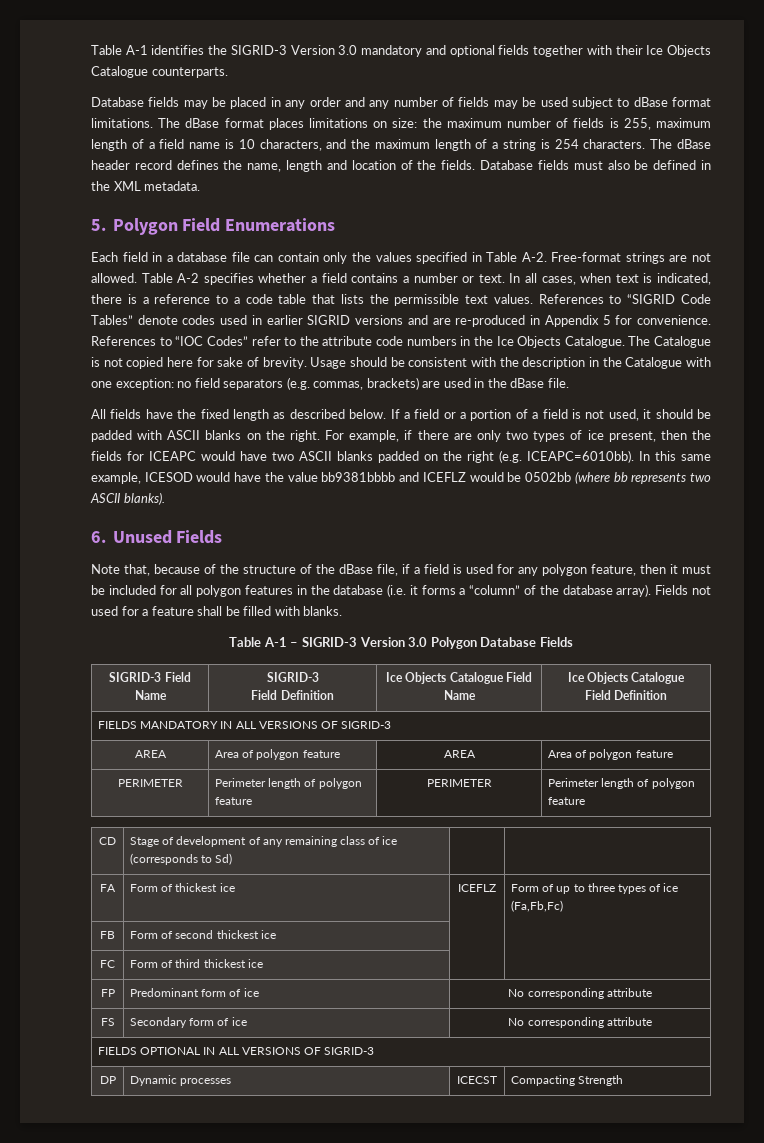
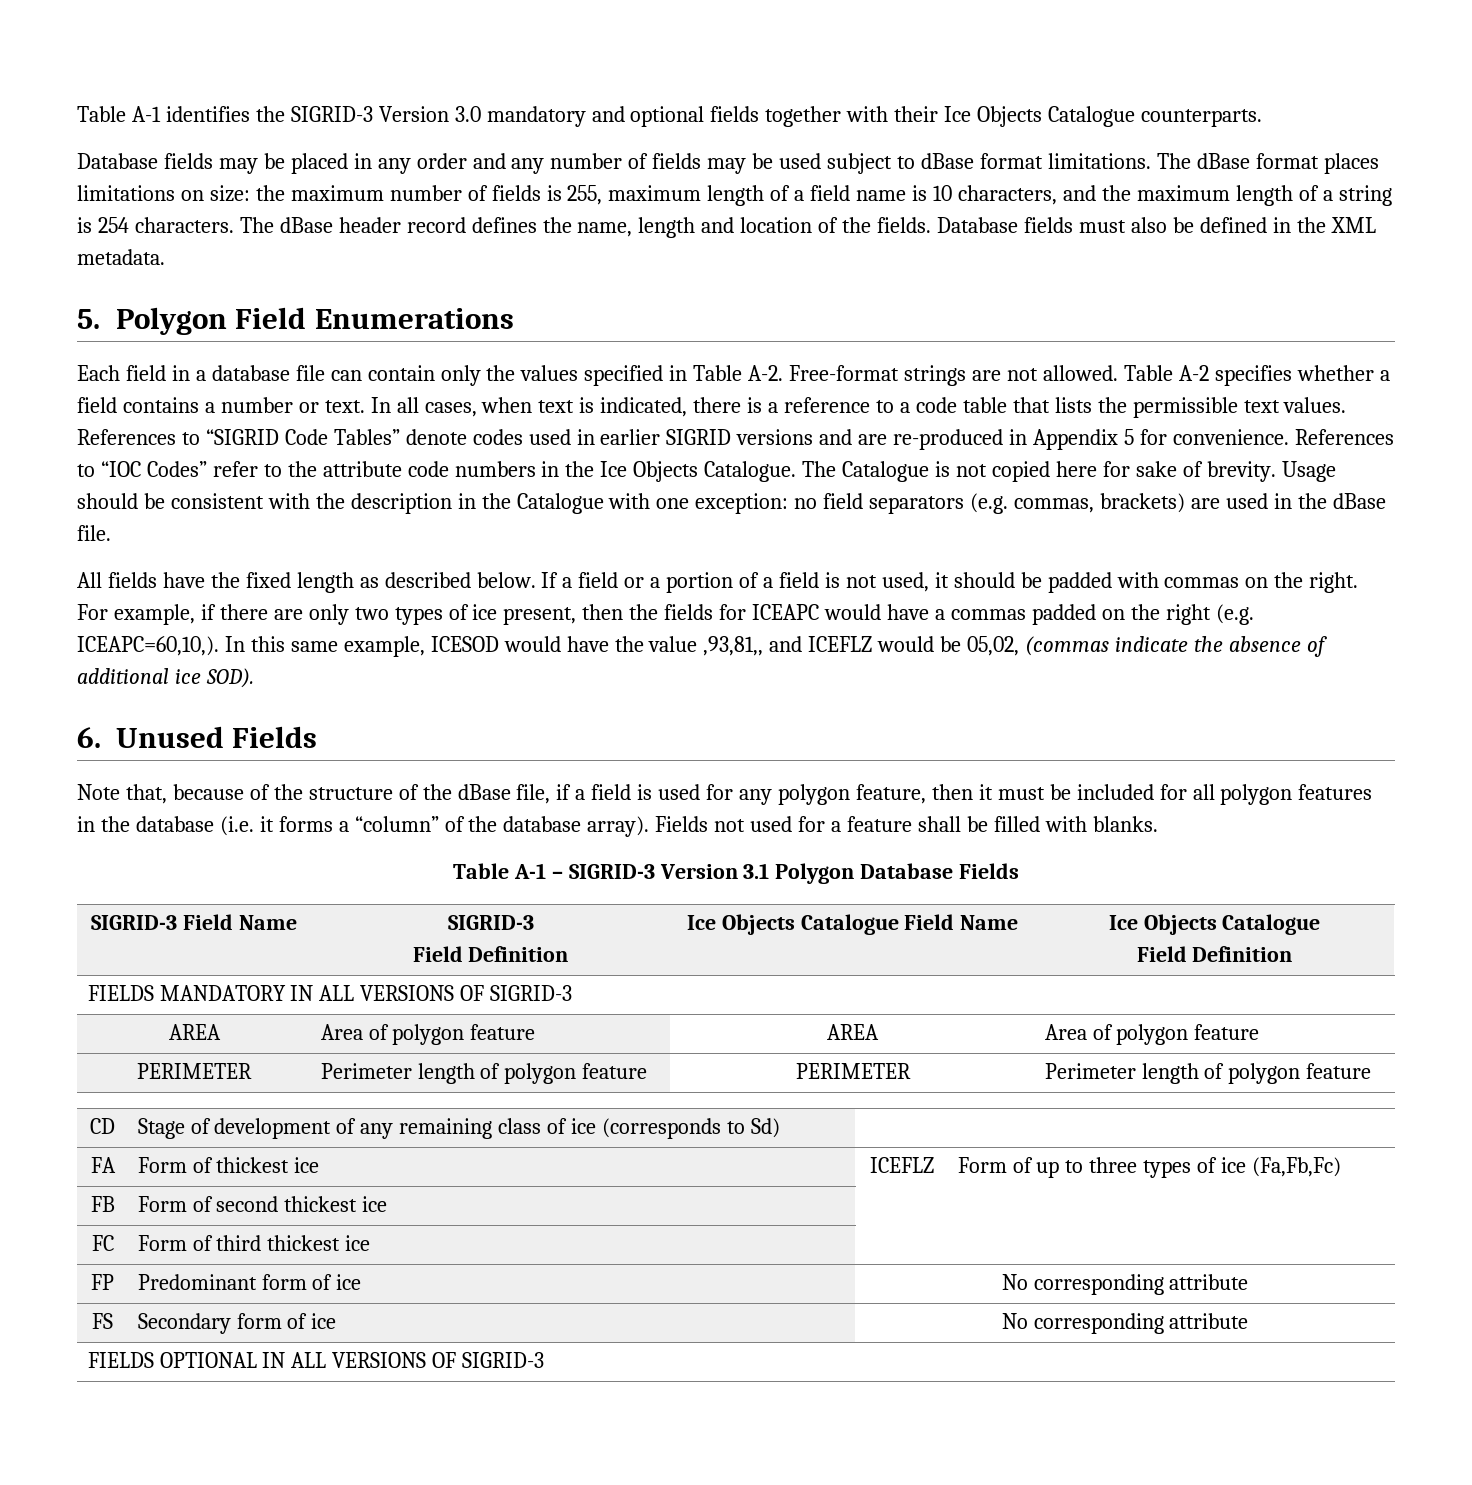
[167,430,242,440] ASCII blanks -> [1164,577,1240,588] commas
[272,451,373,461] two ASCII blanks -> [934,609,1026,620] a commas
[527,450,634,463] ICEAPC=6010bb). -> [77,636,219,656] ICEAPC=60,10,).
[321,472,396,482] bb9381bbbb -> [703,636,764,656] ,93,81,,
[525,471,712,484] [90,492,165,505] 0502bb (where bb represents two ASCII blanks). -> [967,636,1327,657] [77,668,254,688] 05,02, (commas indicate the absence of additional ice SOD).
[408,637,428,647] 3.0 -> [743,863,770,879] 3.1
[99,1076,116,1084] [130,1075,232,1086] [457,1076,497,1084] [511,1075,624,1086] // DP | Dynamic processes | ICECST | Compacting Strength -> (545, 1360) none

